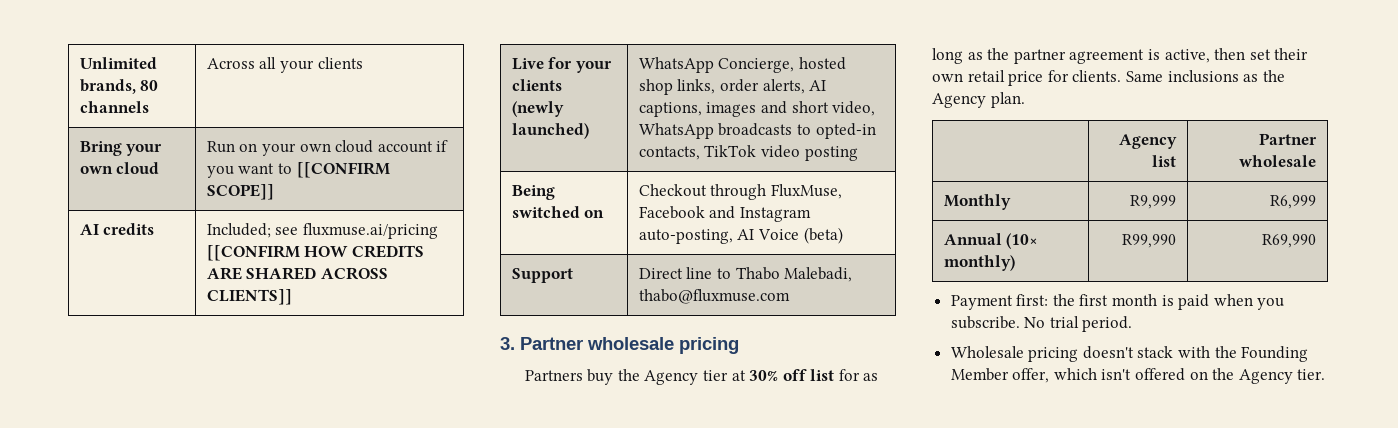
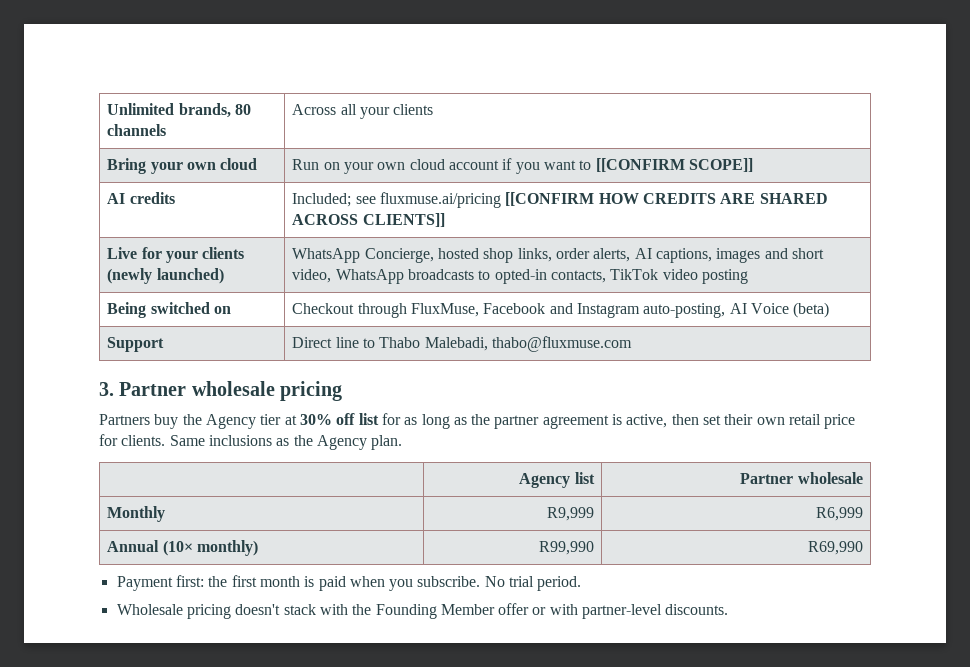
[1012,368,1326,384] offer, which isn't offered on the Agency tier. -> [498,603,729,619] offer or with partner-level discounts.

